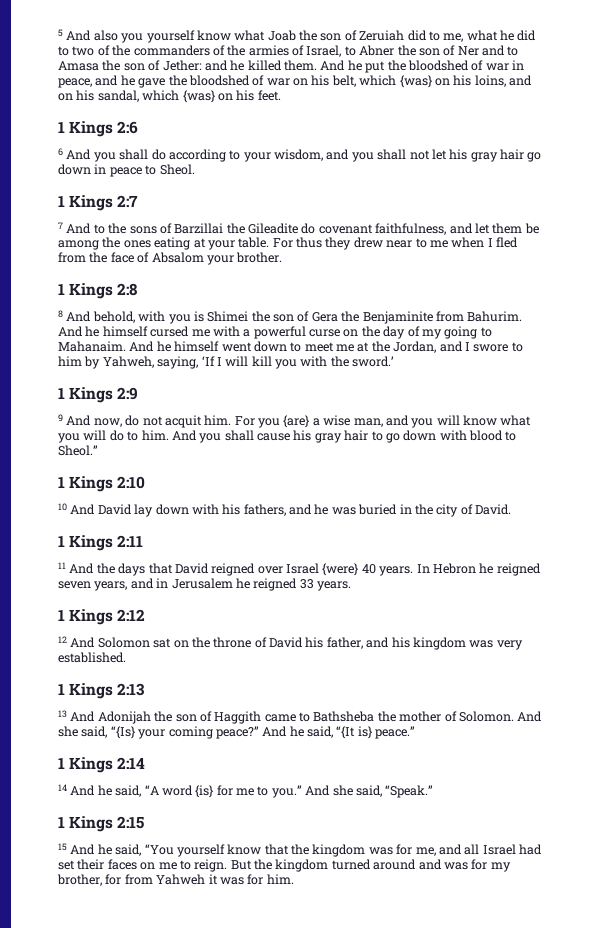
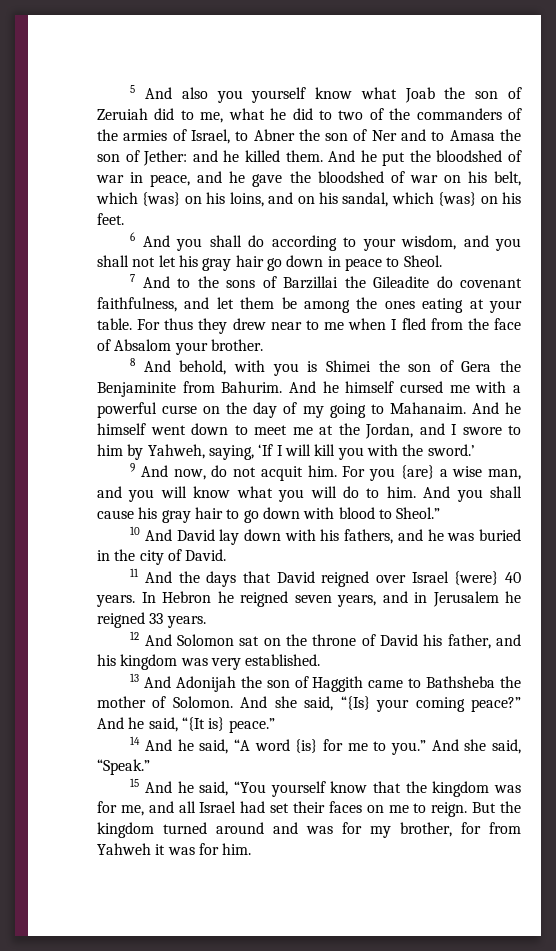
[58,121,139,137] // 1 Kings 2:6 -> (124, 219) none
[58,195,139,211] // 1 Kings 2:7 -> (442, 261) none
[58,283,138,299] // 1 Kings 2:8 -> (263, 345) none
[58,387,139,403] // 1 Kings 2:9 -> (475, 450) none
[58,476,146,492] // 1 Kings 2:10 -> (441, 513) none
[58,535,144,551] // 1 Kings 2:11 -> (227, 555) none
[58,609,146,625] // 1 Kings 2:12 -> (206, 622) none
[58,683,146,699] // 1 Kings 2:13 -> (321, 660) none
[58,757,146,773] // 1 Kings 2:14 -> (275, 725) none
[58,816,145,832] // 1 Kings 2:15 -> (150, 767) none

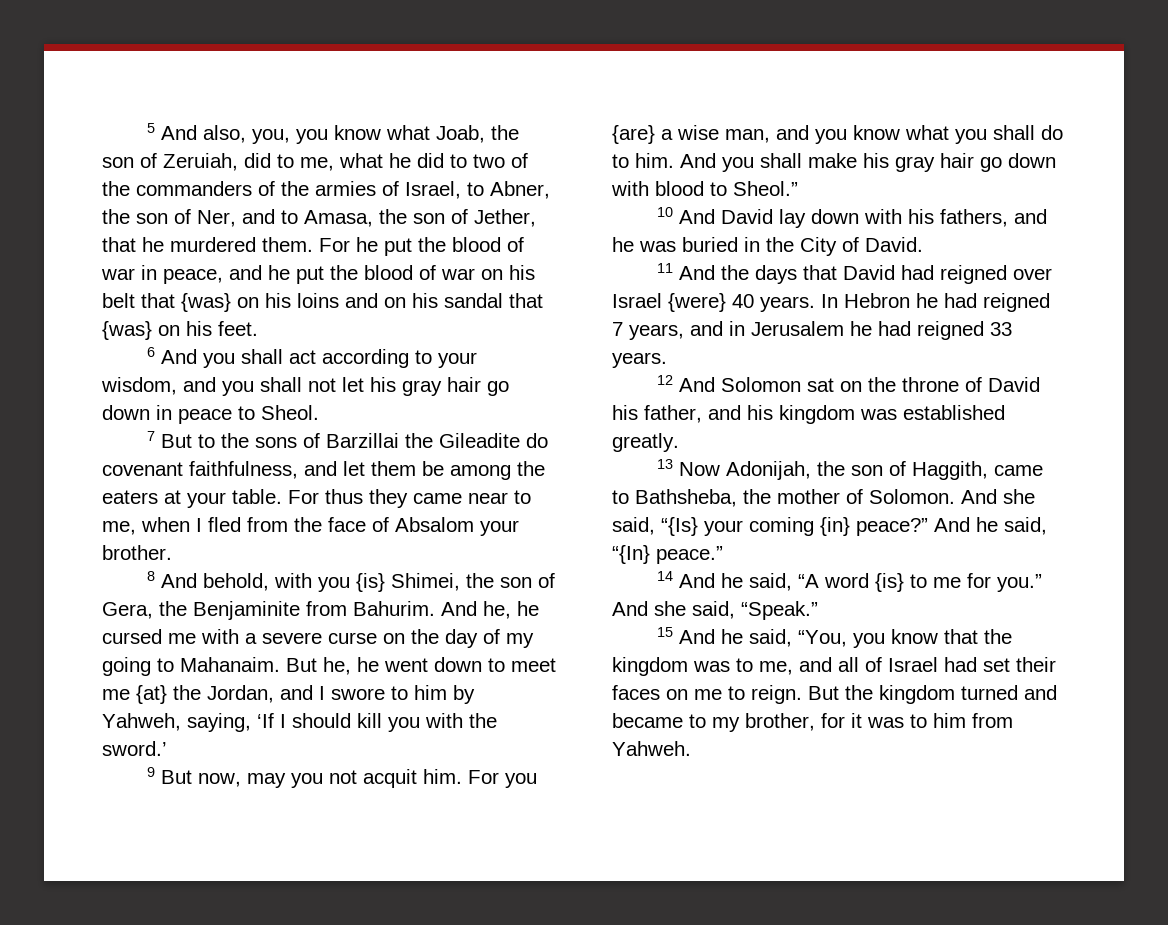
[181,87,522,103] [97,108,148,120] also you yourself know what Joab the son of Zeruiah -> [203,125,520,144] [102,153,238,171] also, you, you know what Joab, the son of Zeruiah,
[253,129,397,141] Abner the son of Ner -> [490,181,550,199] [102,209,236,227] Abner, the son of Ner,
[449,129,521,141] [97,150,503,166] Amasa the son of Jether: and he killed them. And he put the bloodshed -> [304,209,536,227] [102,237,501,256] Amasa, the son of Jether, that he murdered them. For he put the blood
[252,171,384,187] gave the bloodshed -> [296,265,413,284] put the blood
[493,171,521,186] [96,192,264,207] belt, which {was} on his loins, -> [102,293,339,312] belt that {was} on his loins
[342,192,434,207] sandal, which -> [444,293,543,308] sandal that
[248,235,265,247] do -> [289,350,317,364] act
[142,276,170,288] And -> [161,434,193,448] But
[384,298,464,313] ones eating -> [102,490,158,504] eaters
[232,318,266,330] drew -> [413,493,462,504] came
[324,322,345,330] me -> [102,521,136,535] me,
[307,360,492,372] is Shimei the son of Gera -> [356,573,556,592] [102,602,153,619] {is} Shimei, the son of Gera,
[322,381,395,393] he himself -> [483,601,539,619] he, he
[97,402,157,418] powerful -> [262,632,322,644] severe
[471,402,521,414] [97,423,146,435] And he himself -> [286,657,379,675] But he, he
[319,425,333,435] at -> [136,685,167,704] {at}
[284,444,311,456] will -> [292,713,351,728] should
[140,465,228,480] And now, do -> [161,770,324,788] But now, may you
[160,486,187,498] will -> (847, 136) none
[310,486,337,498] will -> [993,125,1035,140] shall
[97,507,240,523] cause his gray hair to -> [808,153,974,172] make his gray hair
[139,550,164,565] city -> [800,237,837,256] City
(315, 577) none -> [901,265,935,280] had
[240,591,332,607] reigned seven -> [944,293,1050,312] [612,322,623,336] had reigned 7
(521, 597) none -> [878,321,911,336] had
[210,654,321,670] very established. -> [903,405,1005,420] [612,433,679,452] established greatly.
[144,676,364,692] And Adonijah the son of Haggith -> [679,461,989,480] Now Adonijah, the son of Haggith,
[426,676,496,688] Bathsheba -> [635,489,737,507] Bathsheba,
(465, 704) none -> [820,517,850,536] {in}
[181,717,225,731] “{It is} -> [612,545,650,564] “{In}
[322,739,387,751] for me to -> [910,573,992,588] to me for
[233,781,326,797] “You yourself -> [798,630,886,648] “You, you
[97,801,117,813] for -> [736,658,753,672] to
(196, 807) none -> [865,657,882,672] of
[216,822,521,838] [97,843,252,855] around and was for my brother, for from Yahweh it was for him. -> [1024,685,1057,700] [612,713,1013,732] [612,741,691,756] and became to my brother, for it was to him from Yahweh.

